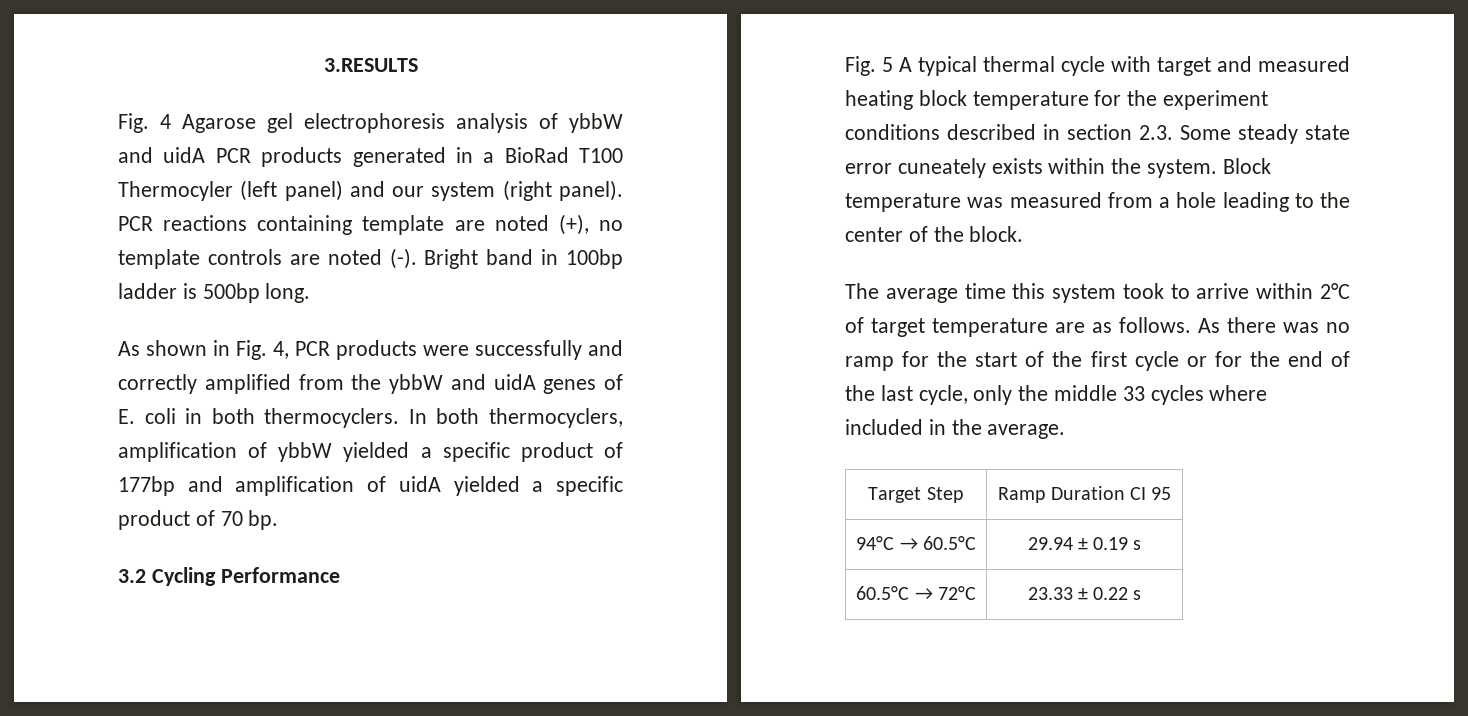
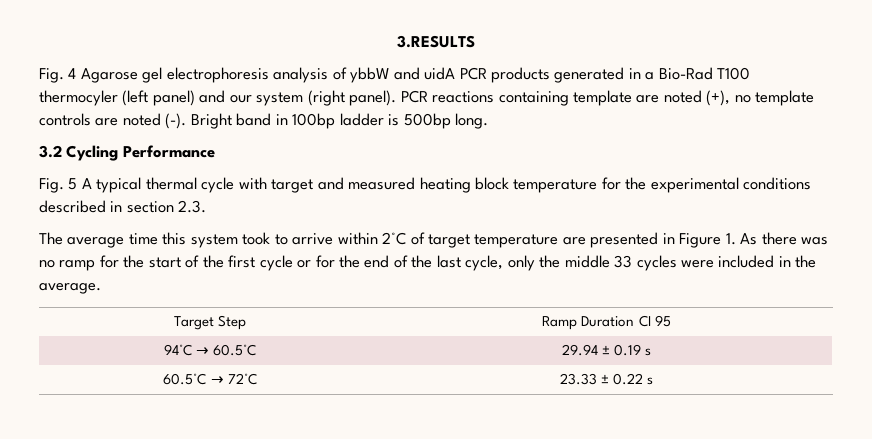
[504,147,623,163] [118,181,233,201] BioRad T100 Thermocyler -> [658,67,751,80] [39,90,118,106] Bio-Rad T100 thermocyler
[118,340,623,360] [118,374,623,394] [118,408,623,428] [118,442,624,462] [118,476,623,496] [118,510,279,530] // As shown in Fig. 4, PCR products were successfully and correctly amplified from the ybbW and uidA genes of E. coli in both thermocyclers. In both thermocyclers, amplification of ybbW yielded a specific product of 177bp and amplification of uidA yielded a specific product of 70 bp. -> (489, 121) none
[1163,90,1269,110] experiment -> [650,177,739,193] experimental
[1180,124,1350,144] [845,158,1271,178] [845,192,1350,212] [845,226,1024,242] Some steady state error cuneately exists within the system. Block temperature was measured from a hole leading to the center of the block. -> (207, 206) none
[1092,317,1191,333] as follows. -> [590,232,736,248] presented in Figure 1.
[1209,385,1268,401] where -> [681,260,715,268] were

